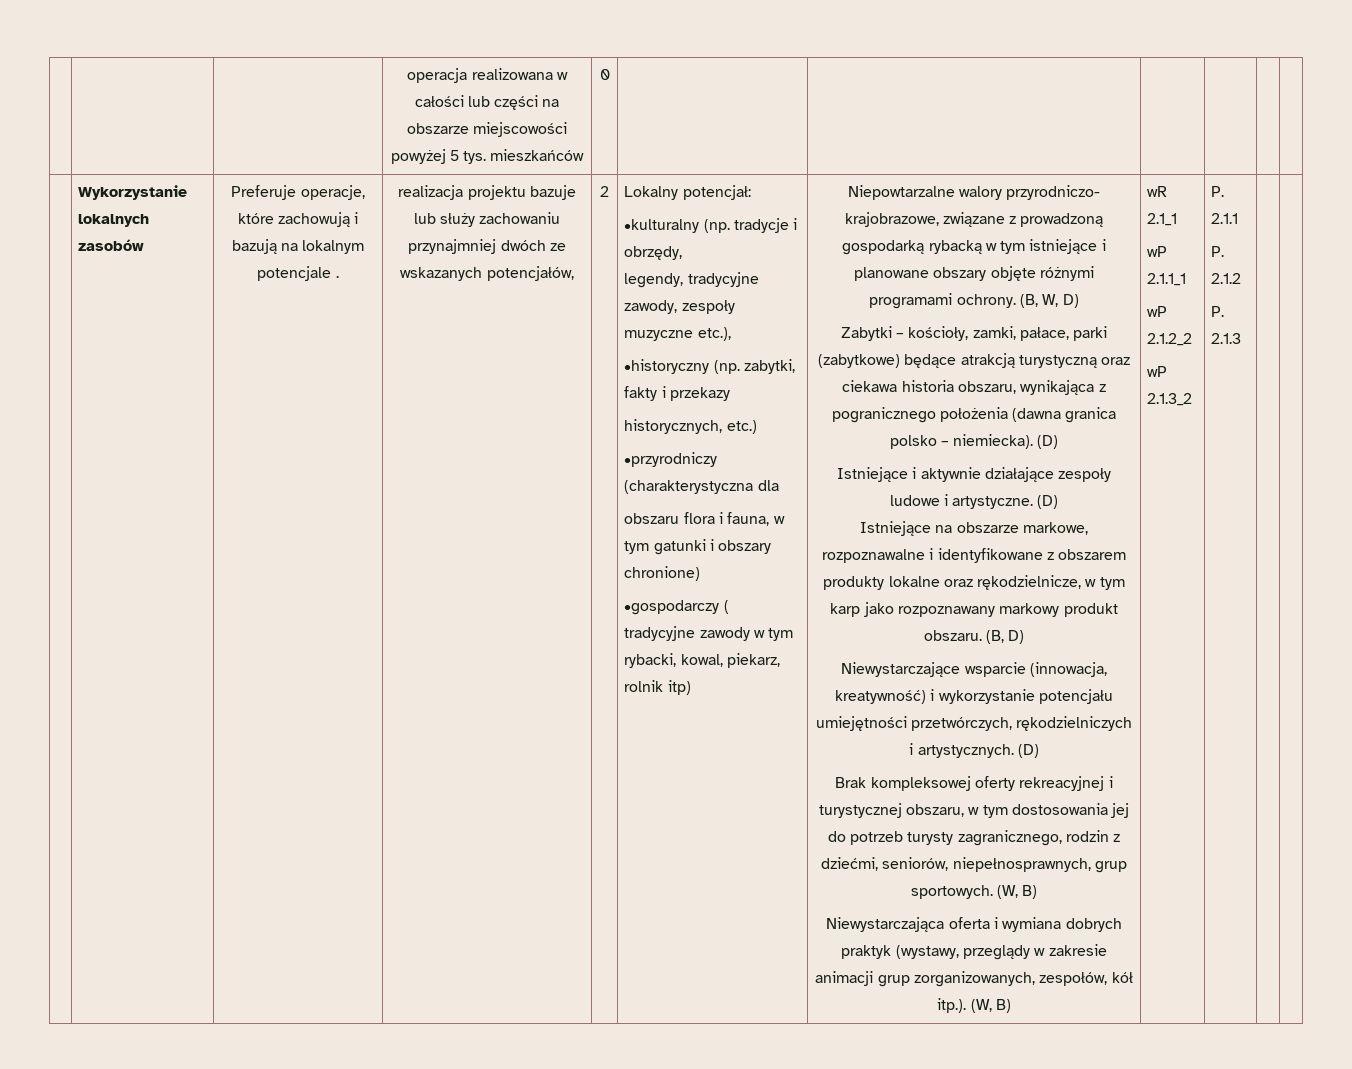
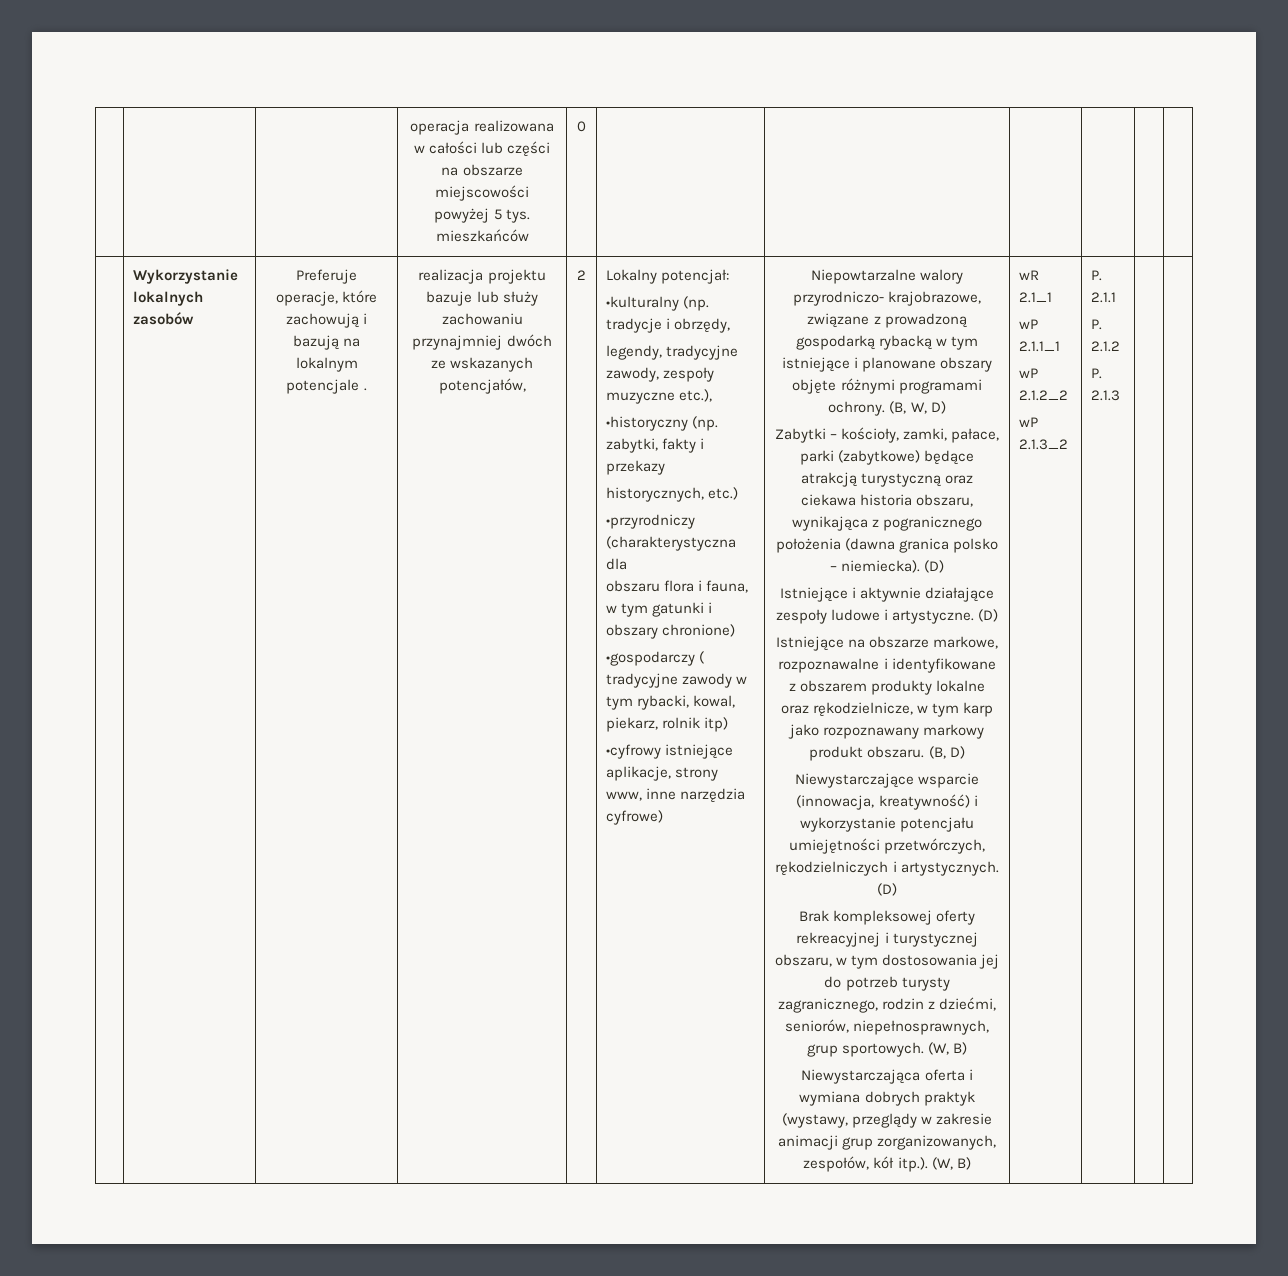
(691, 687) none -> [606,744,734,759] [606,766,719,781] [606,788,746,803] [606,810,664,825] // •cyfrowy istniejące aplikacje, strony www, inne narzędzia cyfrowe)

